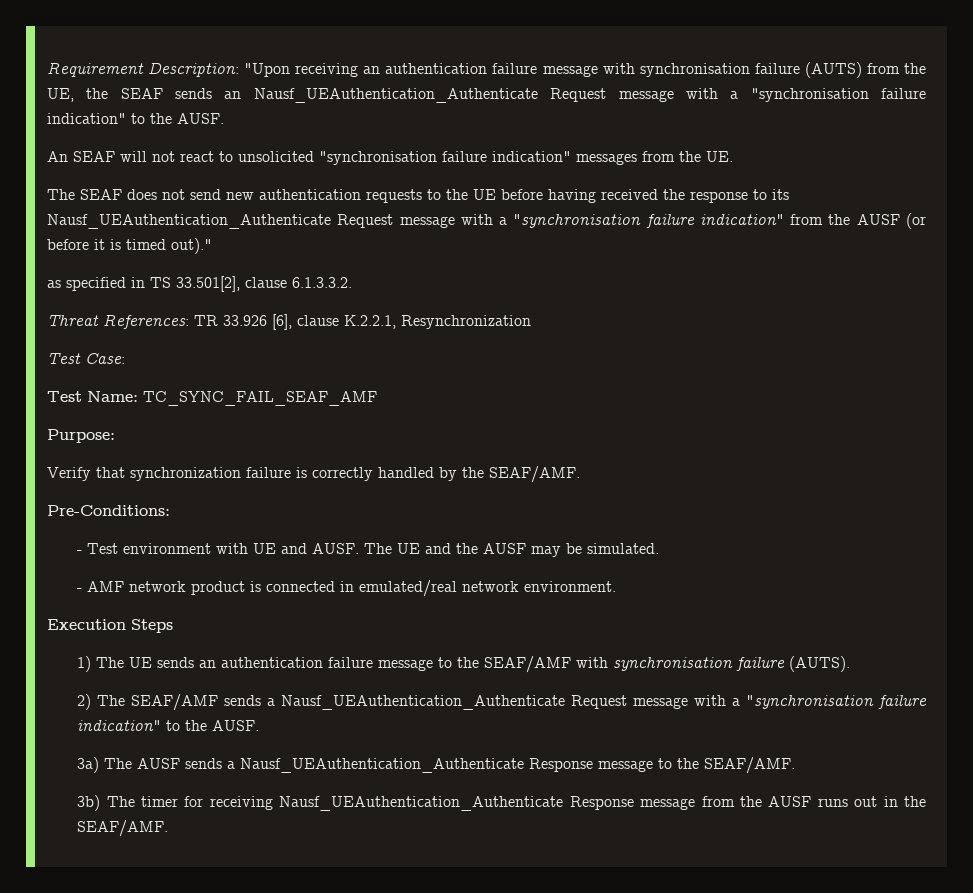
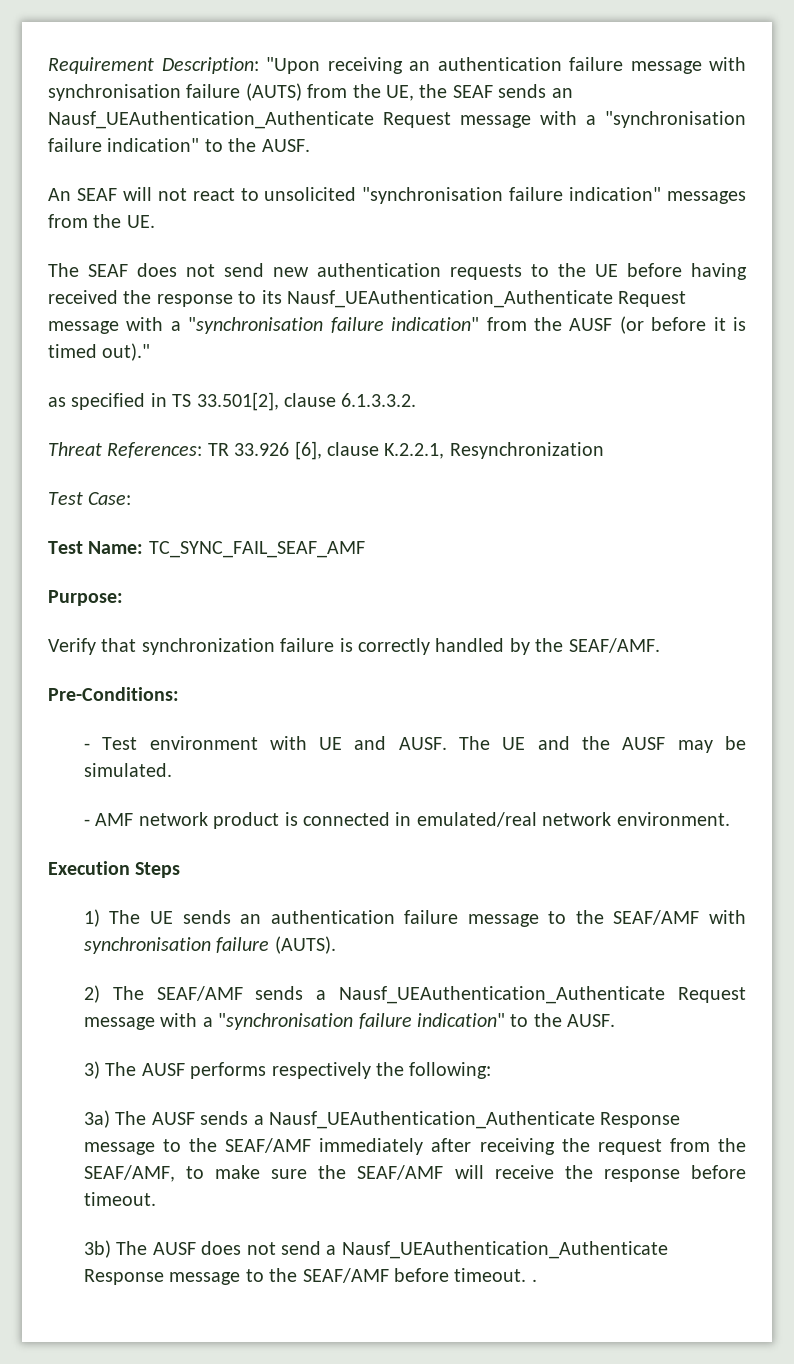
(260, 725) none -> [83,1061,492,1079] // 3) The AUSF performs respectively the following:
[704,757,796,774] [77,795,927,811] [77,820,169,837] SEAF/AMF. // 3b) The timer for receiving Nausf_UEAuthentication_Authenticate Response message from the AUSF runs out in the SEAF/AMF. -> [225,1138,746,1155] [83,1165,746,1182] [83,1192,156,1206] [83,1240,668,1259] [83,1268,537,1285] SEAF/AMF immediately after receiving the request from the SEAF/AMF, to make sure the SEAF/AMF will receive the response before timeout. // 3b) The AUSF does not send a Nausf_UEAuthentication_Authenticate Response message to the SEAF/AMF before timeout. .

